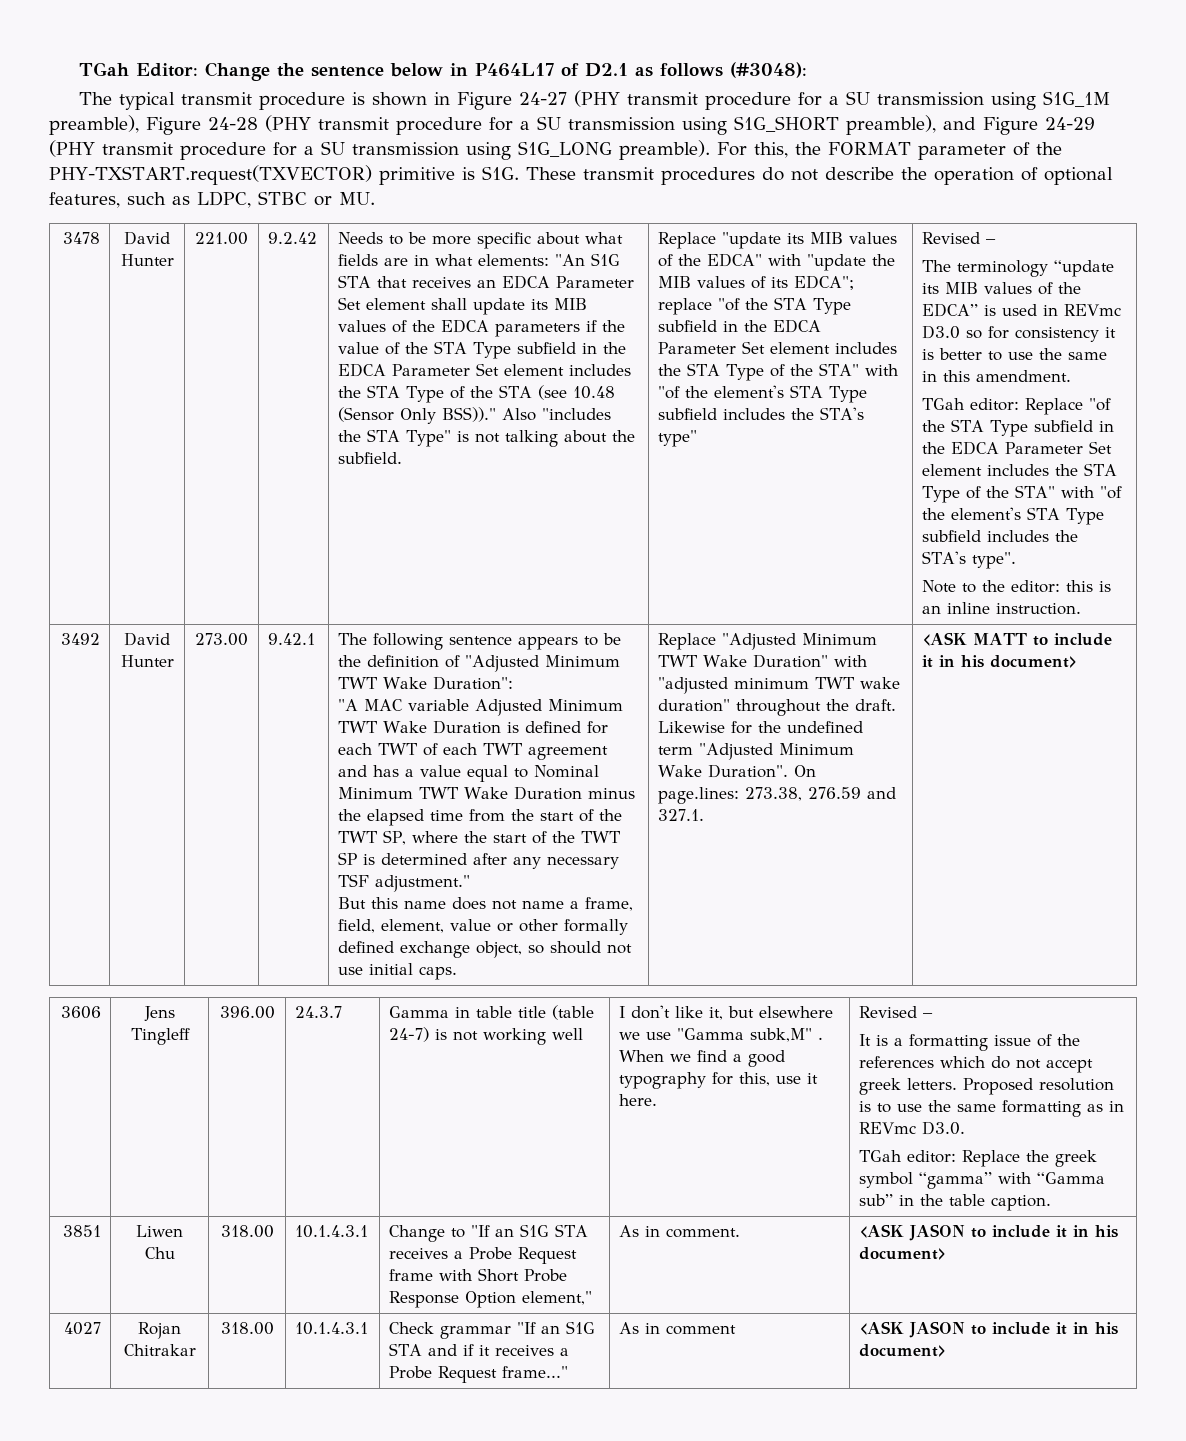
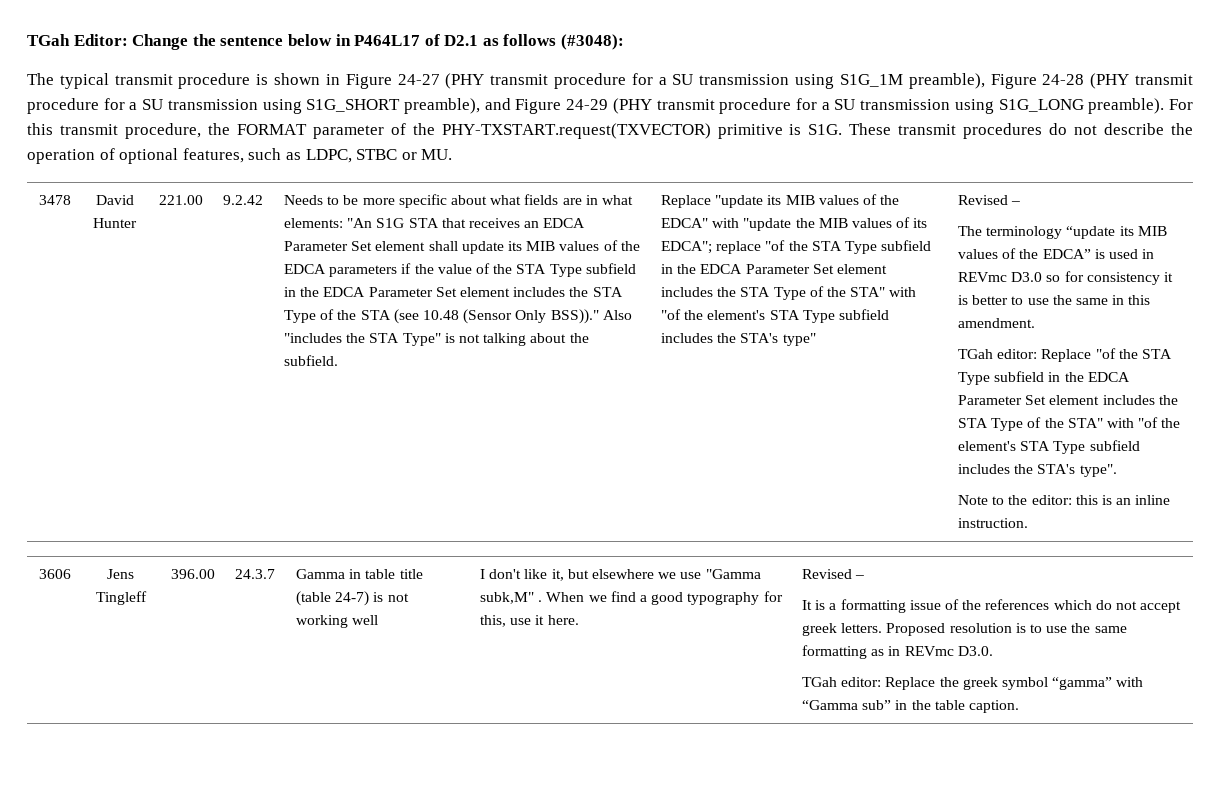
[754,142,788,158] this, -> [27,123,201,139] this transmit procedure,
[60,633,100,645] [124,632,170,646] [120,655,174,667] [195,633,248,646] [268,633,316,645] [338,633,622,650] [338,655,621,672] [338,676,514,690] [338,699,624,716] [338,720,609,734] [338,743,609,760] [338,765,600,782] [338,786,636,800] [338,809,623,826] [338,830,621,845] [338,852,620,869] [338,874,471,892] [338,897,634,911] [338,919,629,935] [338,941,633,958] [338,963,458,980] [658,633,878,650] [658,654,868,668] [658,677,901,694] [658,699,897,716] [658,721,864,734] [658,743,855,760] [658,764,817,778] [658,787,897,804] [658,809,705,821] [922,632,1113,646] [922,655,1078,668] // 3492 | David Hunter | 273.00 | 9.42.1 | The following sentence appears to be the definition of "Adjusted Minimum TWT Wake Duration": // "A MAC variable Adjusted Minimum TWT Wake Duration is defined for each TWT of each TWT agreement and has a value equal to Nominal Minimum TWT Wake Duration minus the elapsed time from the start of the TWT SP, where the start of the TWT SP is determined after any necessary TSF adjustment." // But this name does not name a frame, field, element, value or other formally defined exchange object, so should not use initial caps. | Replace "Adjusted Minimum TWT Wake Duration" with "adjusted minimum TWT wake duration" throughout the draft. Likewise for the undefined term "Adjusted Minimum Wake Duration". On page.lines: 273.38, 276.59 and 327.1. | <ASK MATT to include it in his document> -> (1029, 523) none
[62,1225,101,1237] [136,1225,183,1237] [144,1247,175,1259] [220,1225,274,1238] [295,1225,369,1238] [389,1224,589,1242] [389,1247,578,1264] [389,1268,568,1282] [389,1291,593,1308] [619,1225,741,1238] [859,1224,1119,1241] [859,1247,947,1260] [63,1322,101,1335] [138,1322,181,1339] [123,1344,196,1356] [220,1322,274,1335] [295,1322,369,1335] [389,1321,596,1339] [389,1343,570,1356] [389,1366,569,1383] [619,1322,737,1335] [859,1321,1119,1338] [859,1344,947,1357] // 3851 | Liwen Chu | 318.00 | 10.1.4.3.1 | Change to "If an S1G STA receives a Probe Request frame with Short Probe Response Option element," | As in comment. | <ASK JASON to include it in his document> // 4027 | Rojan Chitrakar | 318.00 | 10.1.4.3.1 | Check grammar "If an S1G STA and if it receives a Probe Request frame..." | As in comment | <ASK JASON to include it in his document> -> (1019, 706) none

